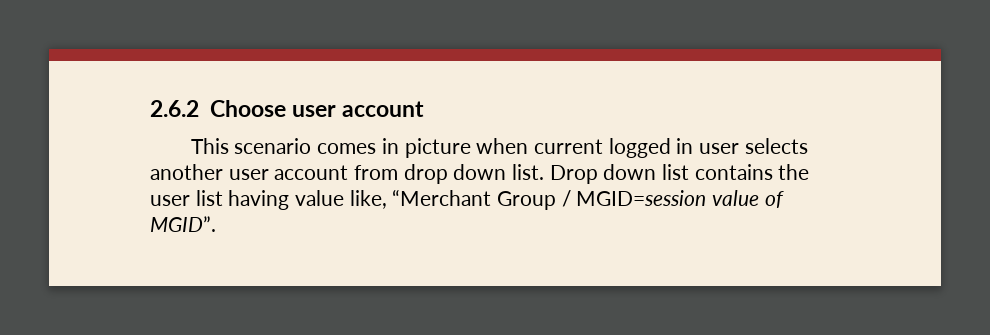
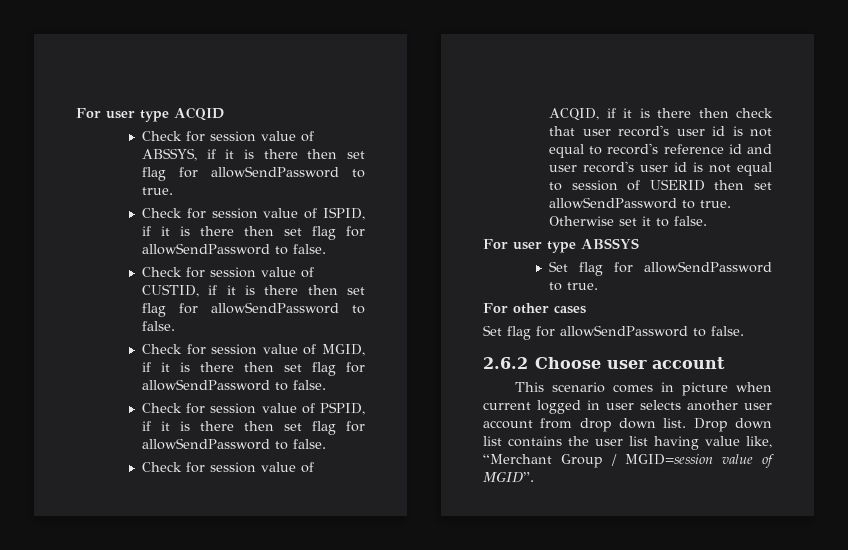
(150, 108) none -> [76,107,224,122] [142,131,315,142] [142,148,365,161] [142,166,365,181] [142,187,174,195] [142,207,366,220] [142,226,365,240] [142,243,327,255] [142,267,315,278] [142,284,365,297] [142,302,365,317] [142,321,176,331] [142,344,365,356] [142,362,365,376] [142,379,327,391] [142,402,365,415] [142,421,365,435] [142,438,327,450] [142,462,315,473] [549,108,773,121] [549,125,772,137] [549,143,772,158] [549,161,772,176] [549,179,772,191] [549,197,732,209] [549,216,708,227] [483,238,639,253] [549,261,772,276] [549,282,599,291] [483,303,586,314] [483,325,744,340] For user type ACQID // Check for session value of ABSSYS, if it is there then set flag for allowSendPassword to true. // Check for session value of ISPID, if it is there then set flag for allowSendPassword to false. // Check for session value of CUSTID, if it is there then set flag for allowSendPassword to false. // Check for session value of MGID, if it is there then set flag for allowSendPassword to false. // Check for session value of PSPID, if it is there then set flag for allowSendPassword to false. // Check for session value of ACQID, if it is there then check that user record's user id is not equal to record's reference id and user record's user id is not equal to session of USERID then set allowSendPassword to true. Otherwise set it to false. // For user type ABSSYS // Set flag for allowSendPassword to true. // For other cases // Set flag for allowSendPassword to false. //

